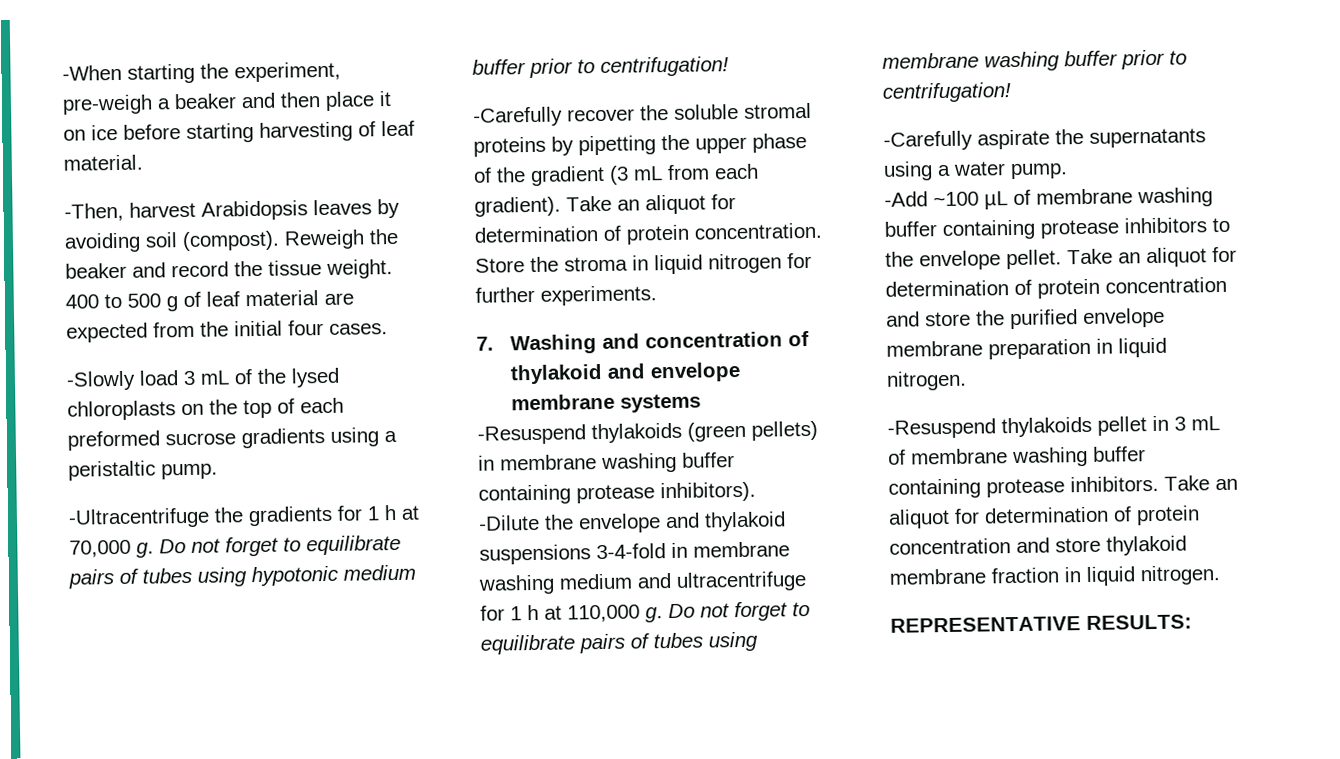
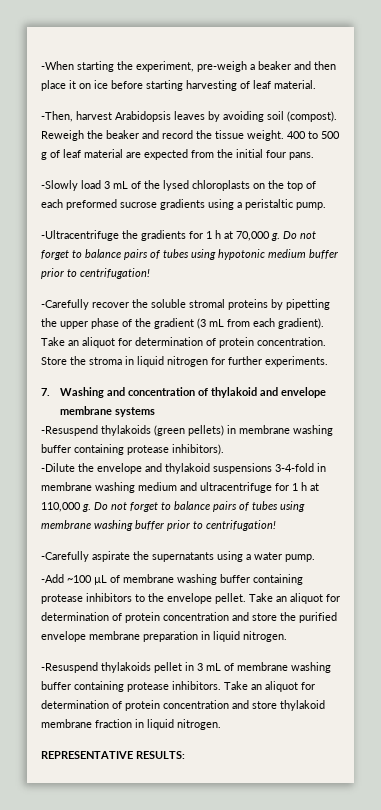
[329,323,388,335] cases. -> [289,152,314,160] pans.
[306,534,401,556] equilibrate -> [85,249,121,258] balance
[480,634,575,655] equilibrate -> [174,501,210,510] balance

